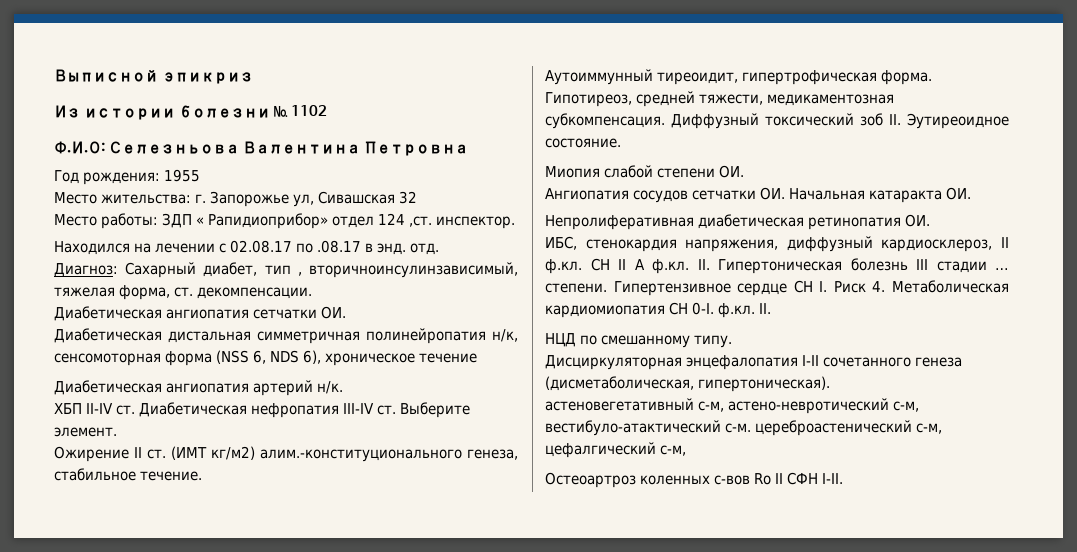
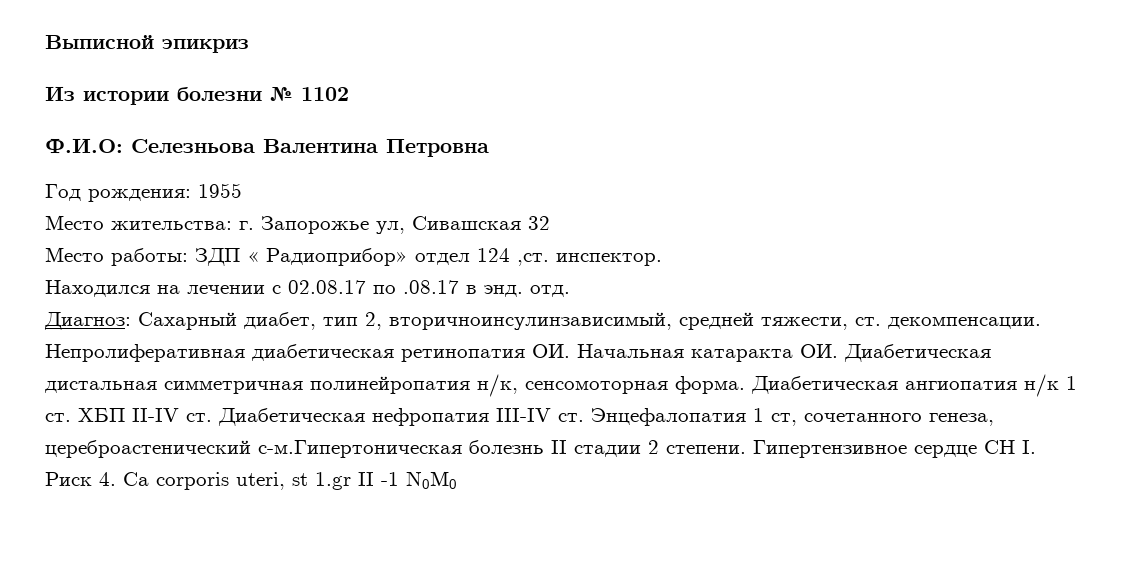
[208,213,329,229] Рапидиоприбор» -> [266,248,408,266] Радиоприбор»
[297,262,518,278] [54,285,313,300] [54,306,347,321] , вторичноинсулинзависимый, тяжелая форма, ст. декомпенсации. // Диабетическая ангиопатия сетчатки ОИ. // -> [365,312,1041,330] [45,344,838,362] 2, вторичноинсулинзависимый, средней тяжести, ст. декомпенсации. Непролиферативная диабетическая ретинопатия ОИ. Начальная катаракта ОИ.
[165,350,478,366] [54,380,344,396] форма (NSS 6, NDS 6), хроническое течение // Диабетическая ангиопатия артерий н/к. // -> [675,374,1077,397] [45,413,71,422] форма. Диабетическая ангиопатия н/к 1 ст.
[400,402,471,418] [54,427,117,437] [54,446,518,462] [54,468,203,481] [545,69,933,85] [545,91,895,107] [545,113,1009,129] [545,138,621,148] [545,165,745,178] [545,187,972,203] [545,214,931,230] [545,236,1009,252] [545,258,1009,274] Выберите элемент. // Ожирение II ст. (ИМТ кг/м2) алим.-конституционального генеза, стабильное течение. // Аутоиммунный тиреоидит, гипертрофическая форма. Гипотиреоз, средней тяжести, медикаментозная субкомпенсация. Диффузный токсический зоб II. Эутиреоидное состояние. // Миопия слабой степени ОИ. // Ангиопатия сосудов сетчатки ОИ. Начальная катаракта ОИ. // Непролиферативная диабетическая ретинопатия ОИ. // ИБС, стенокардия напряжения, диффузный кардиосклероз, II ф.кл. СН II А ф.кл. II. Гипертоническая болезнь III стадии … -> [591,408,994,426] [45,440,659,458] Энцефалопатия 1 ст, сочетанного генеза, цереброастенический с-м.Гипертоническая болезнь II стадии 2
[892,280,1009,293] [545,302,772,318] [545,333,733,348] [545,355,963,370] [545,376,831,392] [545,398,920,414] [545,420,943,436] [545,442,687,458] [545,472,844,488] Метаболическая кардиомиопатия СН 0-I. ф.кл. II. // НЦД по смешанному типу. // Дисциркуляторная энцефалопатия I-II сочетанного генеза (дисметаболическая, гипертоническая). // астеновегетативный с-м, астено-невротический с-м, вестибуло-атактический с-м. цереброастенический с-м, цефалгический с-м, // Остеоартроз коленных с-вов Rо II СФН I-II. -> [123,471,457,490] Са corporis uteri, st 1.gr II -1 N0M0

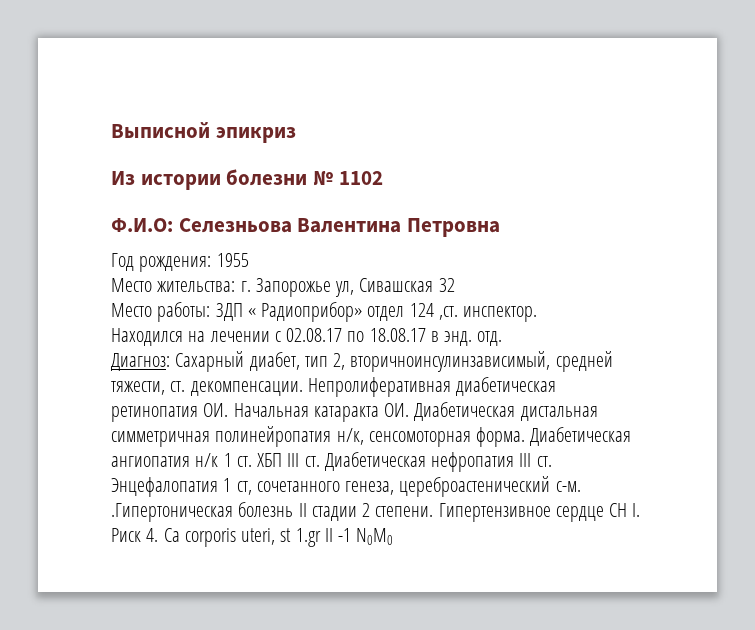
[403,280,459,294] .08.17 -> [369,328,426,342] 18.08.17
[132,408,179,422] II-IV -> [287,453,300,467] III
[496,408,551,422] III-IV -> [519,453,532,467] III
[258,440,462,458] с-м.Гипертоническая -> [555,481,581,492] [111,503,233,522] с-м. .Гипертоническая

